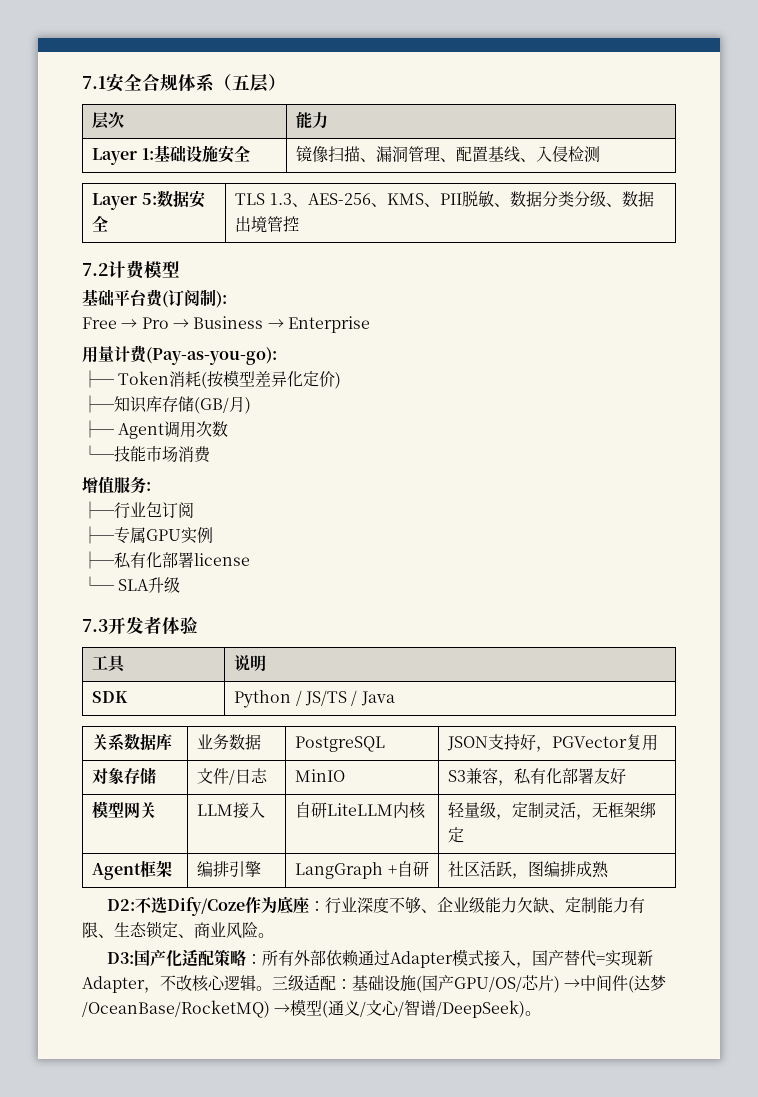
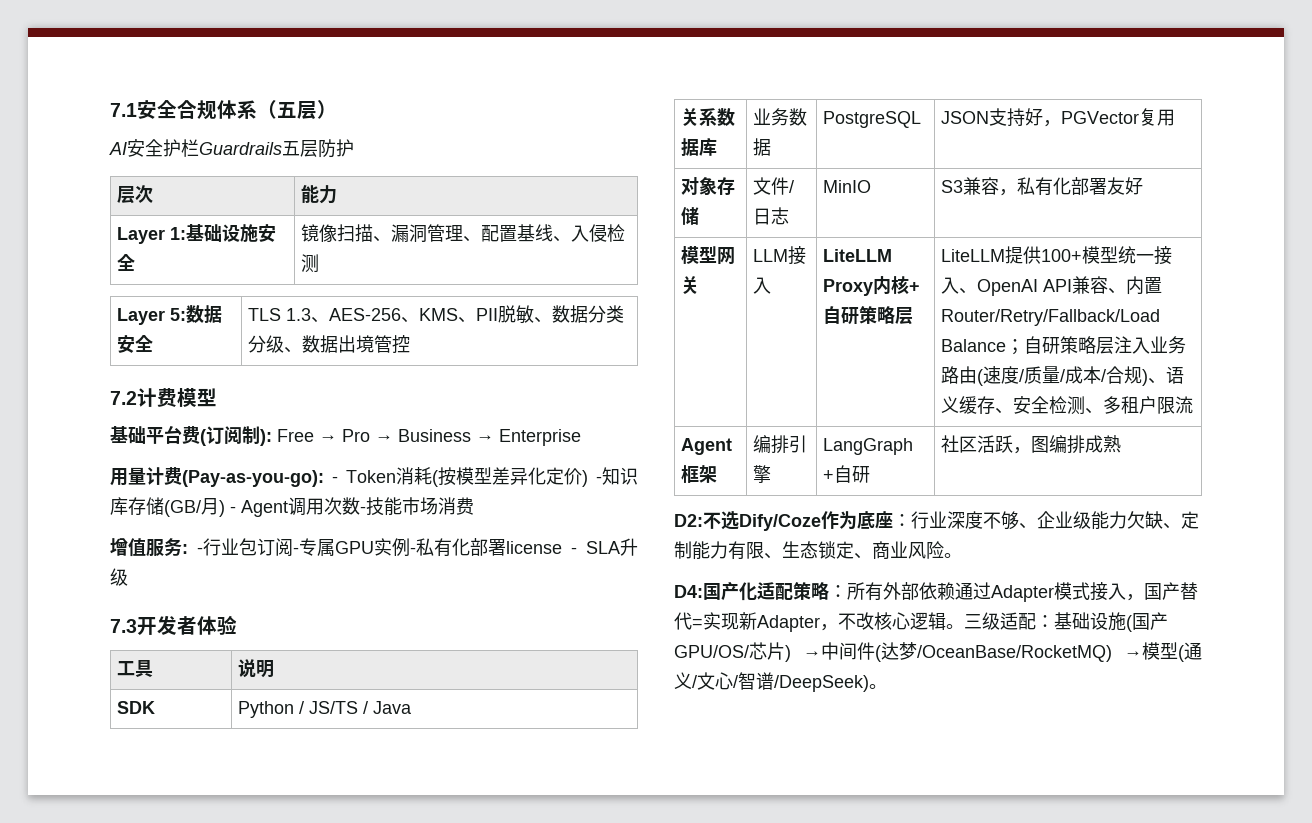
(286, 82) none -> [109,139,354,158] // AI安全护栏Guardrails五层防护
(227, 299) // -> (272, 437) none
[82,370,114,388] // ├─ -> [332,476,338,483] -
[82,395,114,413] // ├─ -> [596,476,602,483] -
[82,420,114,438] // ├─ -> [230,506,236,513] -
[82,445,114,460] // └─ -> [360,506,366,513] -
[82,501,114,519] // ├─ -> [197,547,203,554] -
[82,526,114,544] // ├─ -> [293,547,299,554] -
[82,551,114,569] // ├─ -> [410,547,416,554] -
[82,576,114,591] // └─ -> [571,547,577,554] -
[295,802,427,819] [448,802,657,820] [448,827,465,843] 自研LiteLLM内核 | 轻量级，定制灵活，无框架绑定 -> [823,249,893,262] [823,276,921,296] [823,306,914,325] [941,246,1173,265] [941,276,1163,296] [941,309,1161,326] [941,336,1187,355] [941,366,1185,386] [941,396,1194,415] LiteLLM Proxy内核+自研策略层 | LiteLLM提供100+模型统一接入、OpenAI API兼容、内置Router/Retry/Fallback/Load Balance；自研策略层注入业务路由(速度/质量/成本/合规)、语义缓存、安全检测、多租户限流
[107,952,135,964] D3: -> [674,585,703,598] D4:

